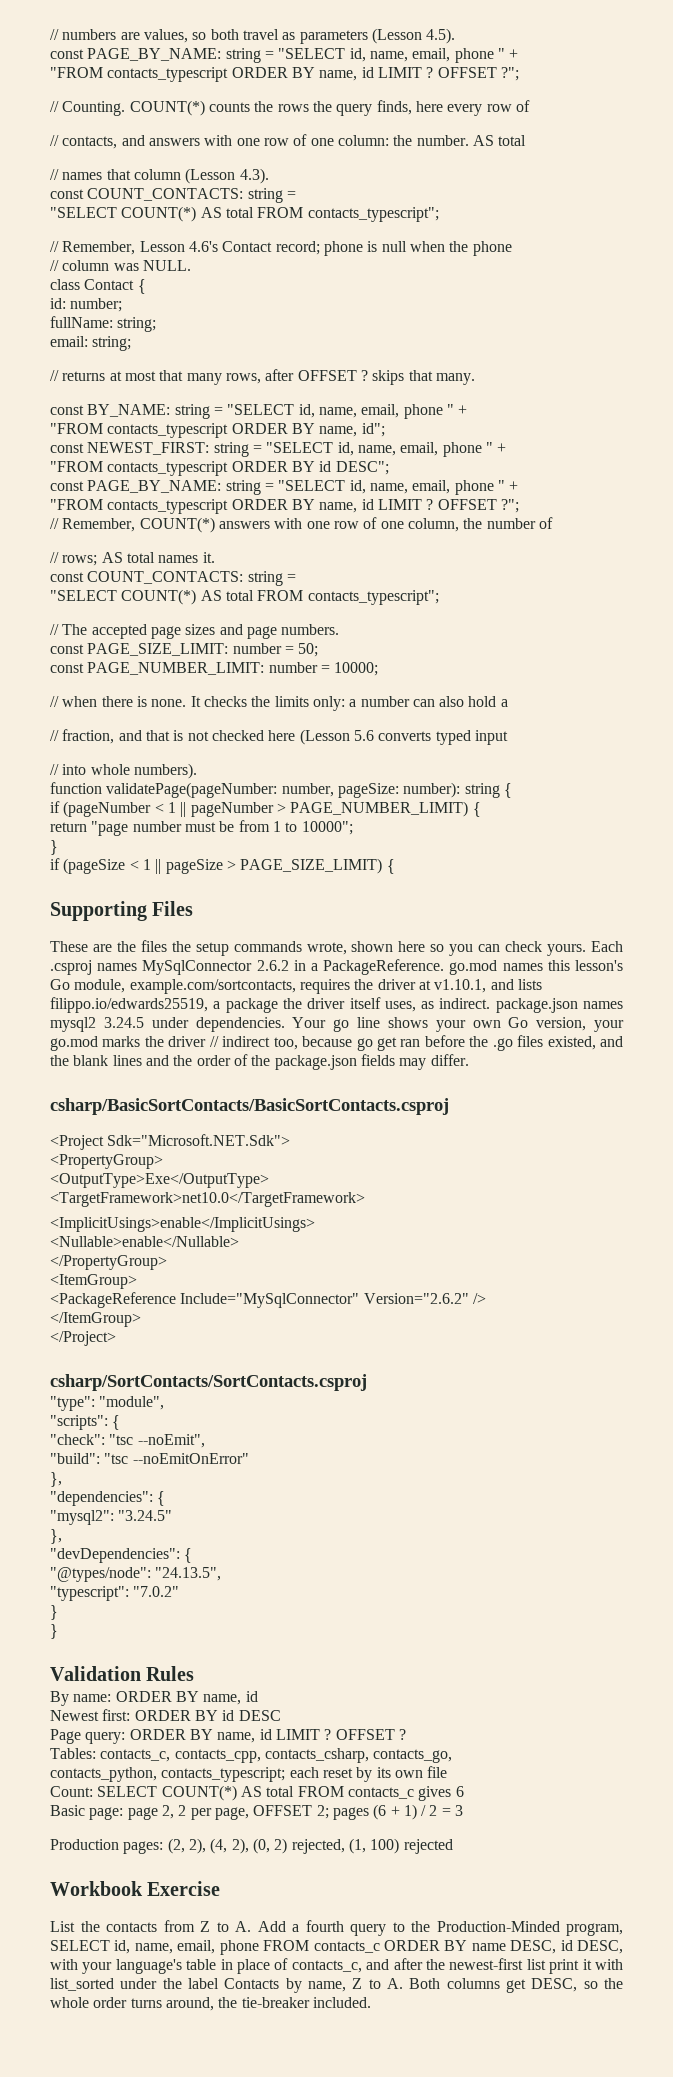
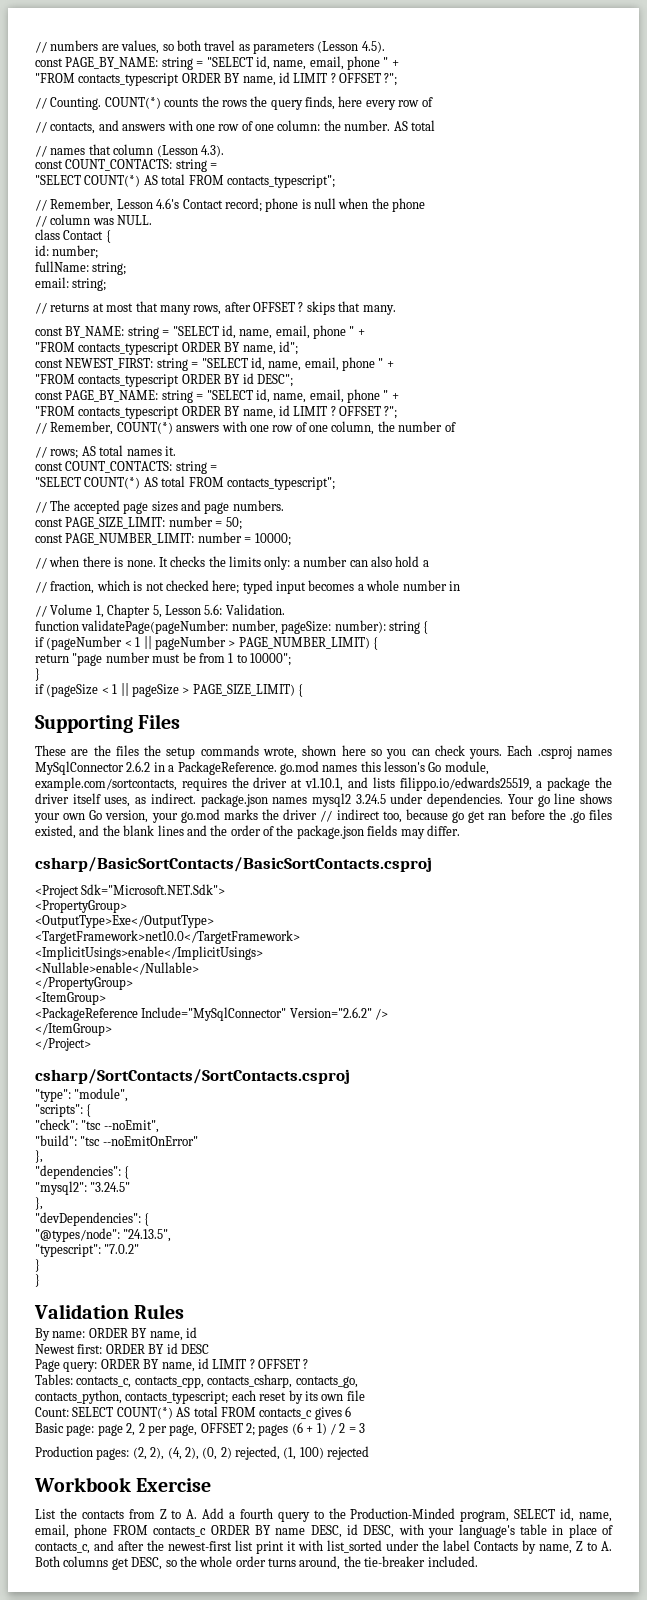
[118,730,170,741] and that -> [96,580,130,591] which
[268,729,508,745] [50,763,197,779] here (Lesson 5.6 converts typed input // // into whole numbers). -> [212,580,460,594] [35,604,285,618] here; typed input becomes a whole number in // // Volume 1, Chapter 5, Lesson 5.6: Validation.

